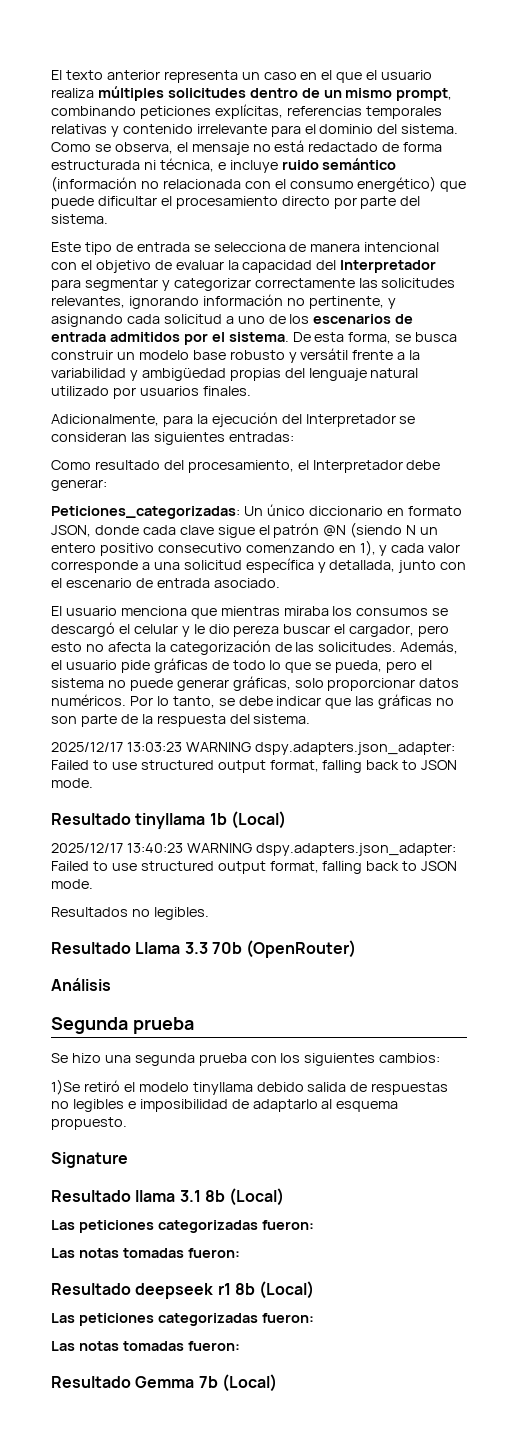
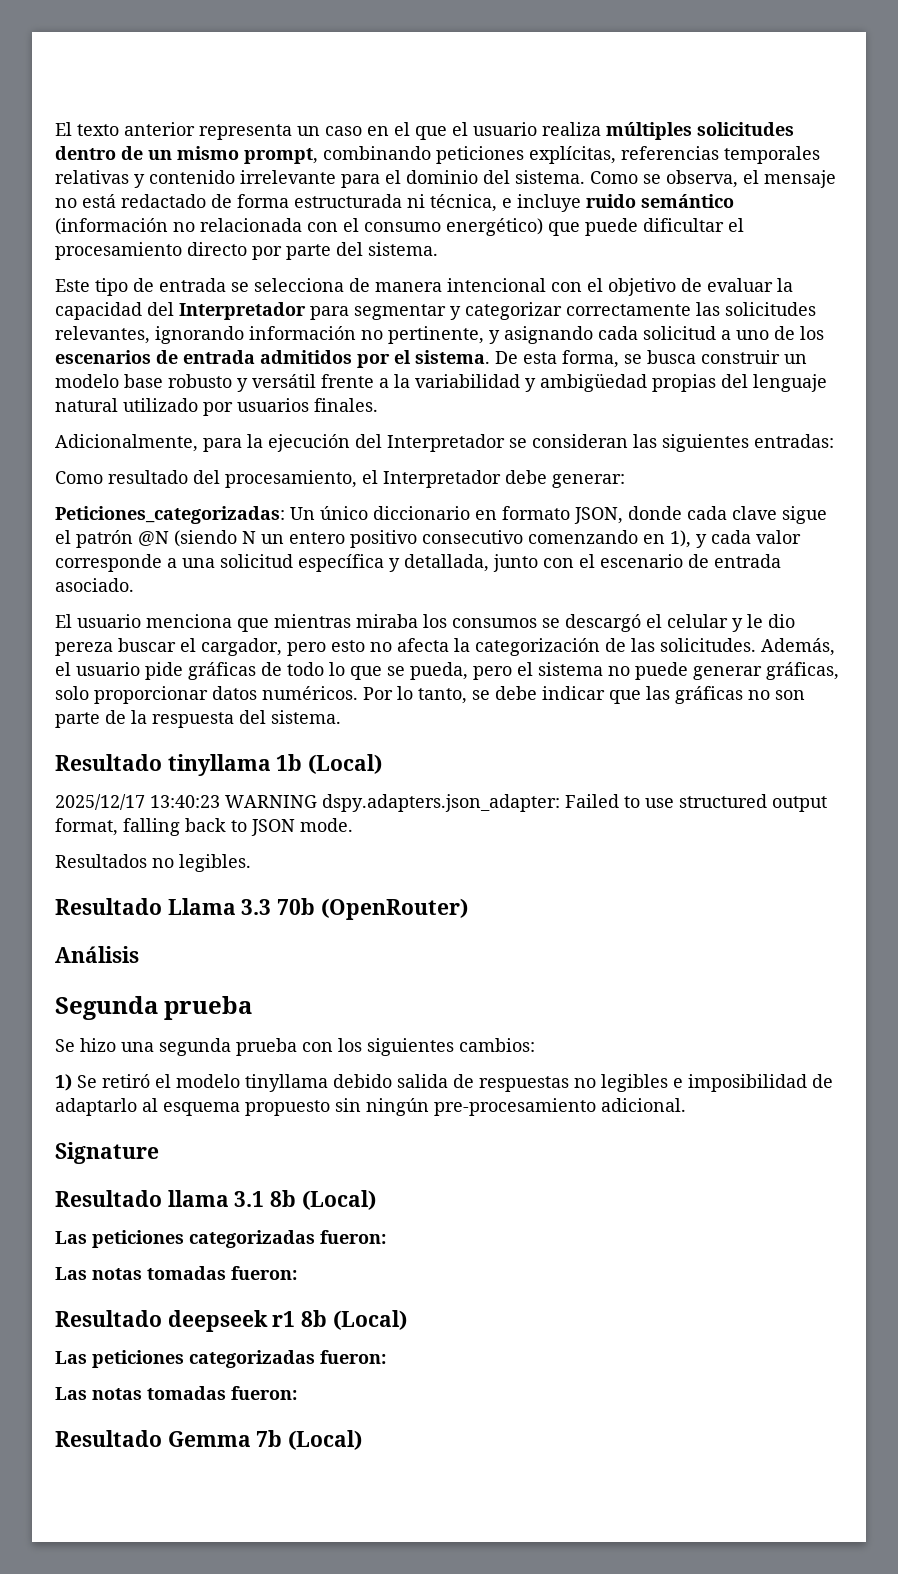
[51,742,455,755] [51,760,458,773] [51,778,93,788] // 2025/12/17 13:03:23 WARNING dspy.adapters.json_adapter: Failed to use structured output format, falling back to JSON mode. -> (341, 717) none
[51,1079,80,1095] 1)Se -> [55,1074,97,1091] 1) Se
[51,1117,127,1130] propuesto. -> [245,1098,686,1116] propuesto sin ningún pre-procesamiento adicional.

